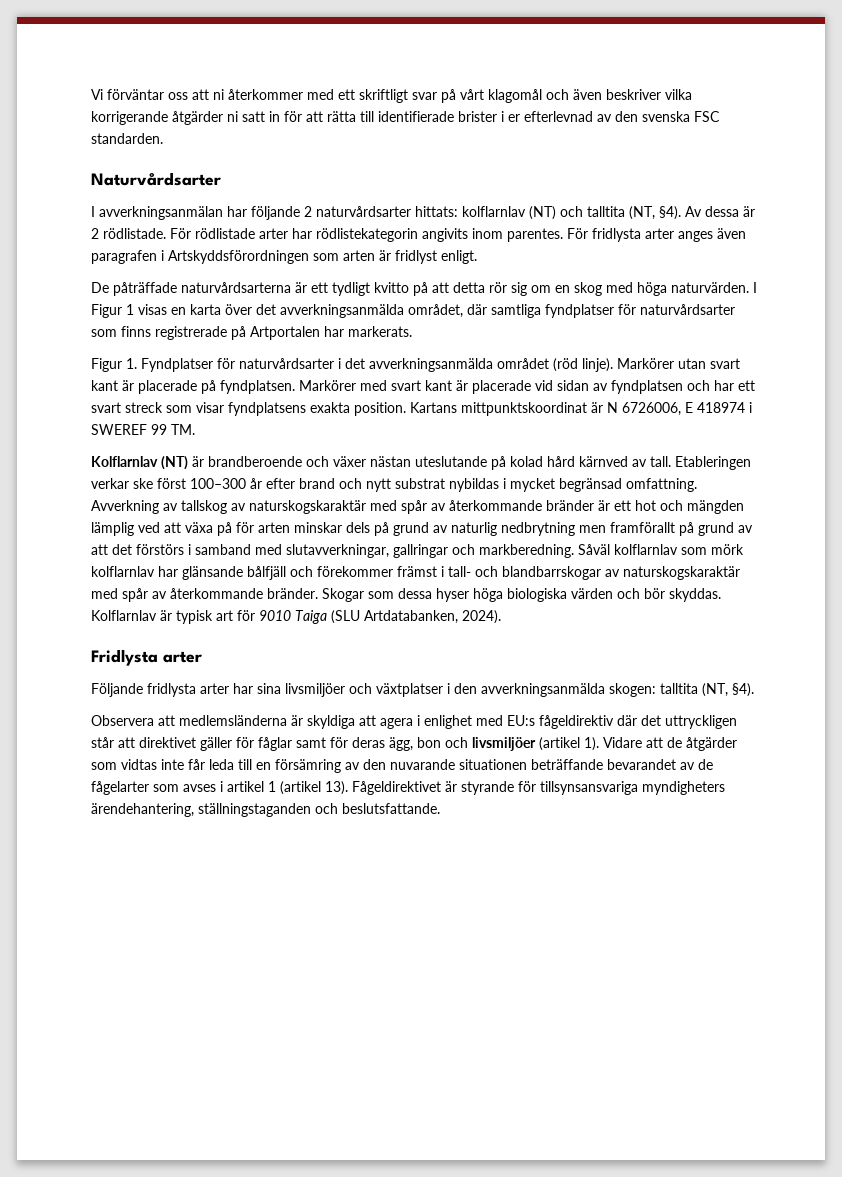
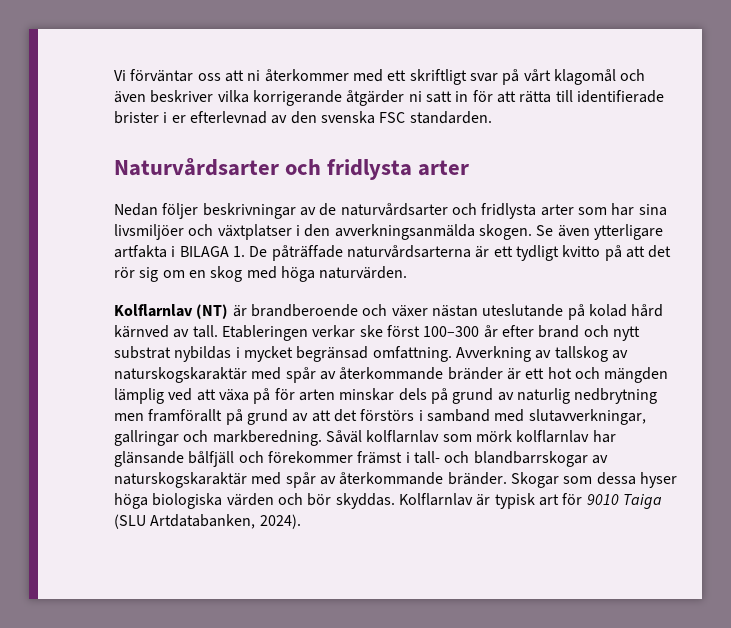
[91,206,755,220] [91,228,746,242] [91,250,477,264] // I avverkningsanmälan har följande 2 naturvårdsarter hittats: kolflarnlav (NT) och talltita (NT, §4). Av dessa är 2 rödlistade. För rödlistade arter har rödlistekategorin angivits inom parentes. För fridlysta arter anges även paragrafen i Artskyddsförordningen som arten är fridlyst enligt. // -> [285,159,470,180] [114,203,667,219] [114,224,663,240] [114,245,245,258] och fridlysta arter // Nedan följer beskrivningar av de naturvårdsarter och fridlysta arter som har sina livsmiljöer och växtplatser i den avverkningsanmälda skogen. Se även ytterligare artfakta i BILAGA 1.
[453,282,485,293] detta -> [648,245,672,258] det
[753,282,757,293] [91,304,735,318] [91,326,412,340] [91,358,740,372] [91,380,755,394] [91,402,752,416] [91,424,195,435] I Figur 1 visas en karta över det avverkningsanmälda området, där samtliga fyndplatser för naturvårdsarter som finns registrerade på Artportalen har markerats. // Figur 1. Fyndplatser för naturvårdsarter i det avverkningsanmälda området (röd linje). Markörer utan svart kant är placerade på fyndplatsen. Markörer med svart kant är placerade vid sidan av fyndplatsen och har ett svart streck som visar fyndplatsens exakta position. Kartans mittpunktskoordinat är N 6726006, E 418974 i SWEREF 99 TM. -> (408, 272) none
[91,649,202,666] [91,683,754,697] [91,715,737,729] [91,737,737,751] [91,759,713,773] [91,781,725,795] [91,803,440,817] // Fridlysta arter // Följande fridlysta arter har sina livsmiljöer och växtplatser i den avverkningsanmälda skogen: talltita (NT, §4). // Observera att medlemsländerna är skyldiga att agera i enlighet med EU:s fågeldirektiv där det uttryckligen står att direktivet gäller för fåglar samt för deras ägg, bon och livsmiljöer (artikel 1). Vidare att de åtgärder som vidtas inte får leda till en försämring av den nuvarande situationen beträffande bevarandet av de fågelarter som avses i artikel 1 (artikel 13). Fågeldirektivet är styrande för tillsynsansvariga myndigheters ärendehantering, ställningstaganden och beslutsfattande. -> (301, 521) none

